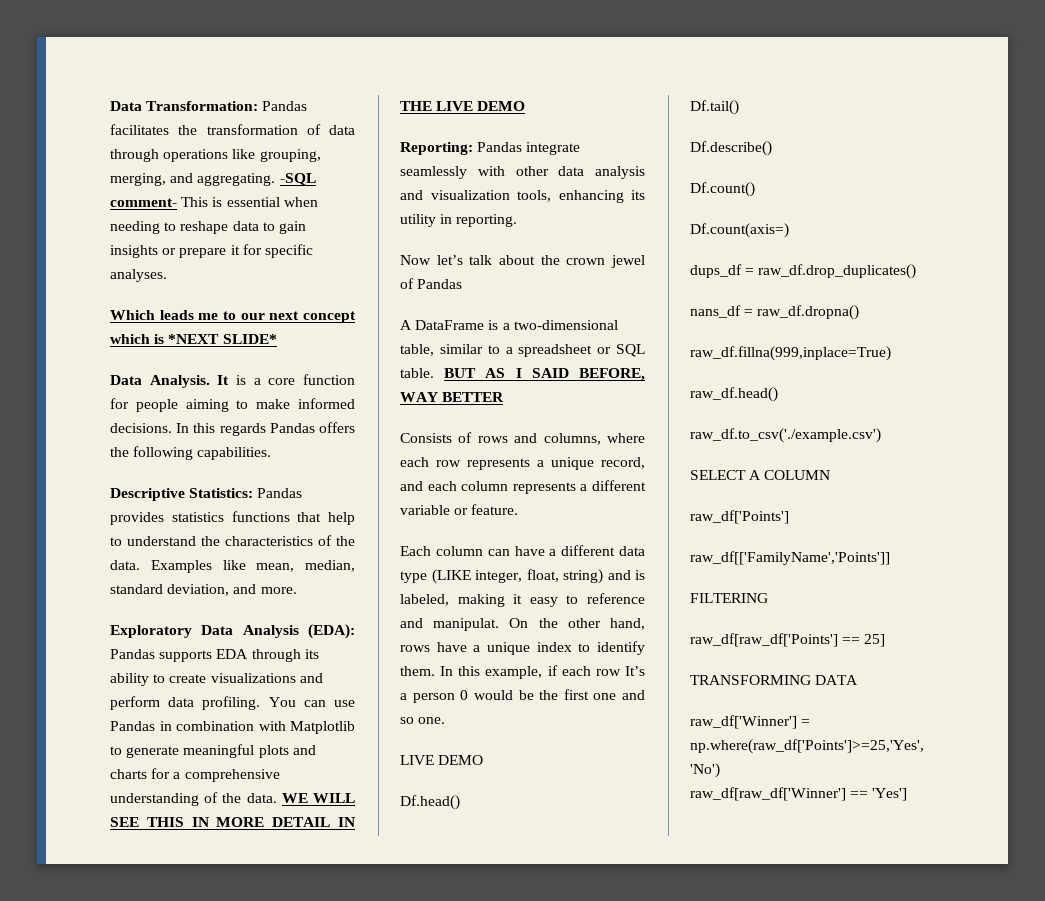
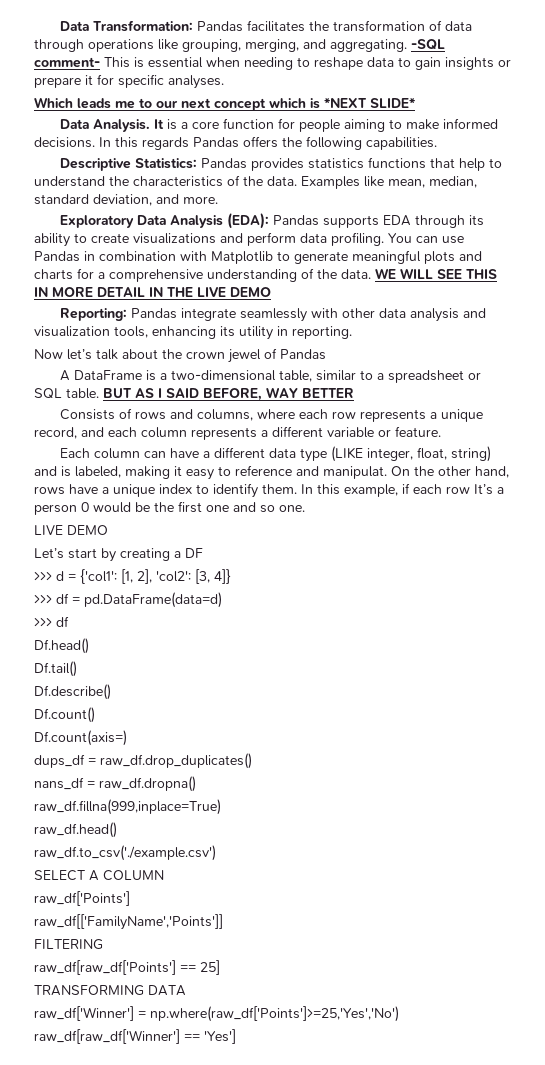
(484, 760) none -> [34,548,203,562] [34,569,231,584] [34,592,222,608] [34,616,69,627] // Let’s start by creating a DF // >>> d = {'col1': [1, 2], 'col2': [3, 4]} // >>> df = pd.DataFrame(data=d) // >>> df

